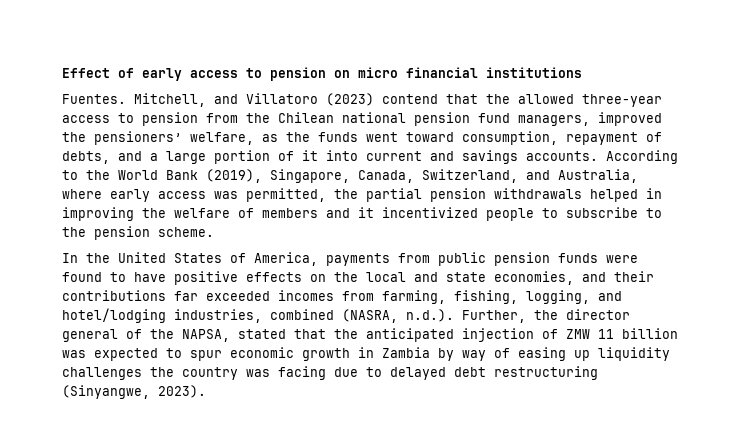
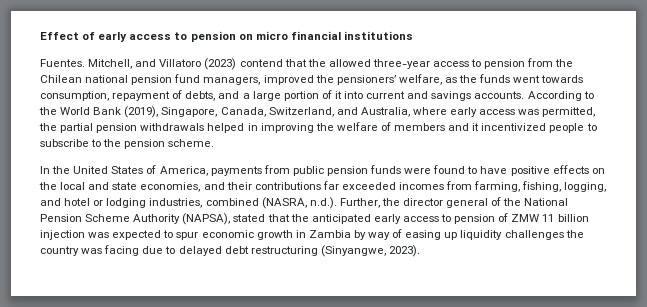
[406,132,454,142] toward -> [541,75,584,83] towards
[62,308,166,323] hotel/lodging -> [64,198,147,208] hotel or lodging
[182,328,534,342] NAPSA, stated that the anticipated injection -> [524,198,569,206] [40,213,496,225] National Pension Scheme Authority (NAPSA), stated that the anticipated early access to pension
(678, 333) none -> [40,230,85,240] injection

